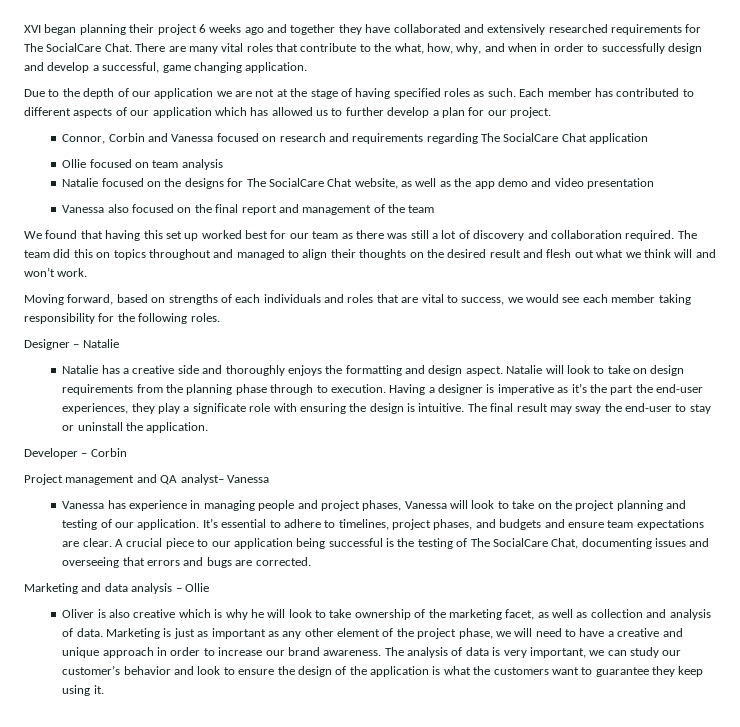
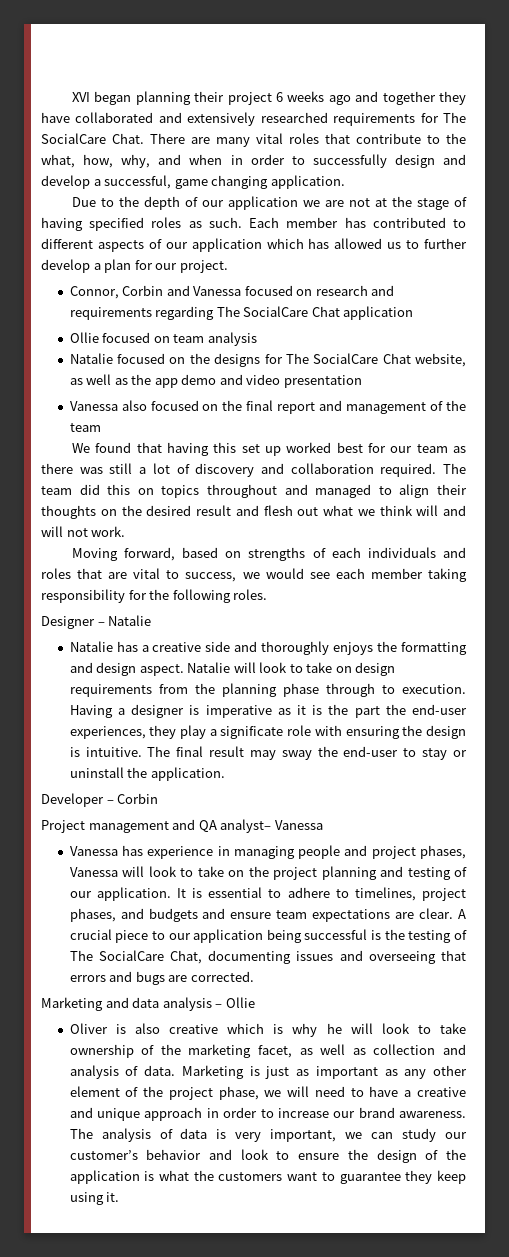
[24,267,55,277] won’t -> [41,526,88,537] will not
[571,383,587,393] it’s -> [296,705,323,715] it is
[202,518,218,528] It’s -> [176,888,203,898] It is

